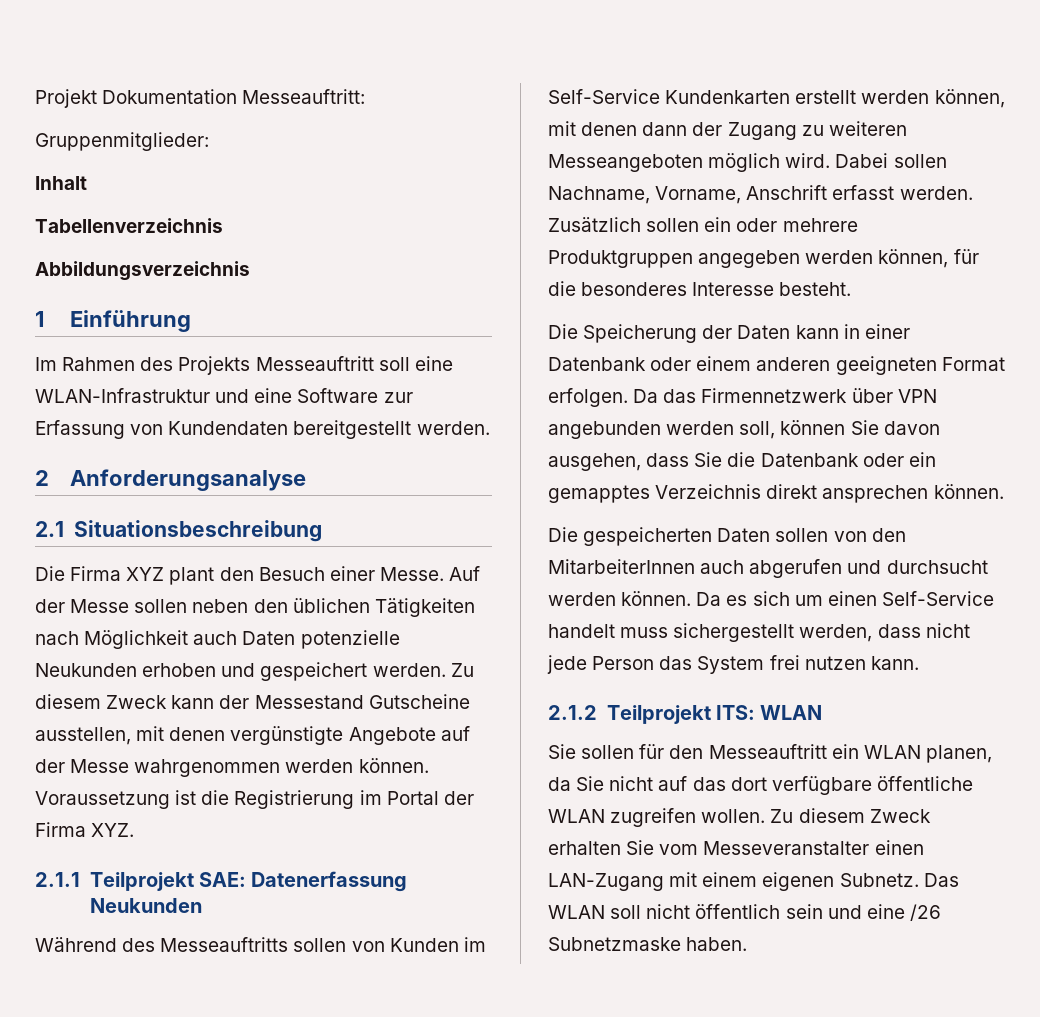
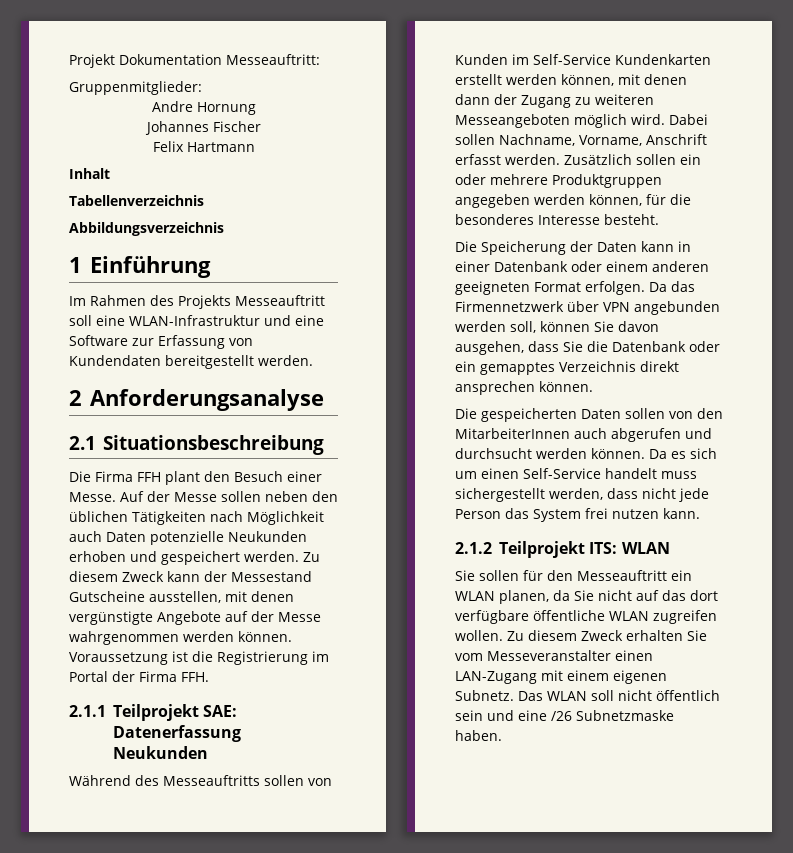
(209, 141) none -> [151,101,256,115] [144,121,261,135] [152,141,255,152] // Andre Hornung // Johannes Fischer // Felix Hartmann
[126,567,165,581] XYZ -> [137,472,161,482] FFH
[91,823,135,837] XYZ. -> [181,672,209,682] FFH.

